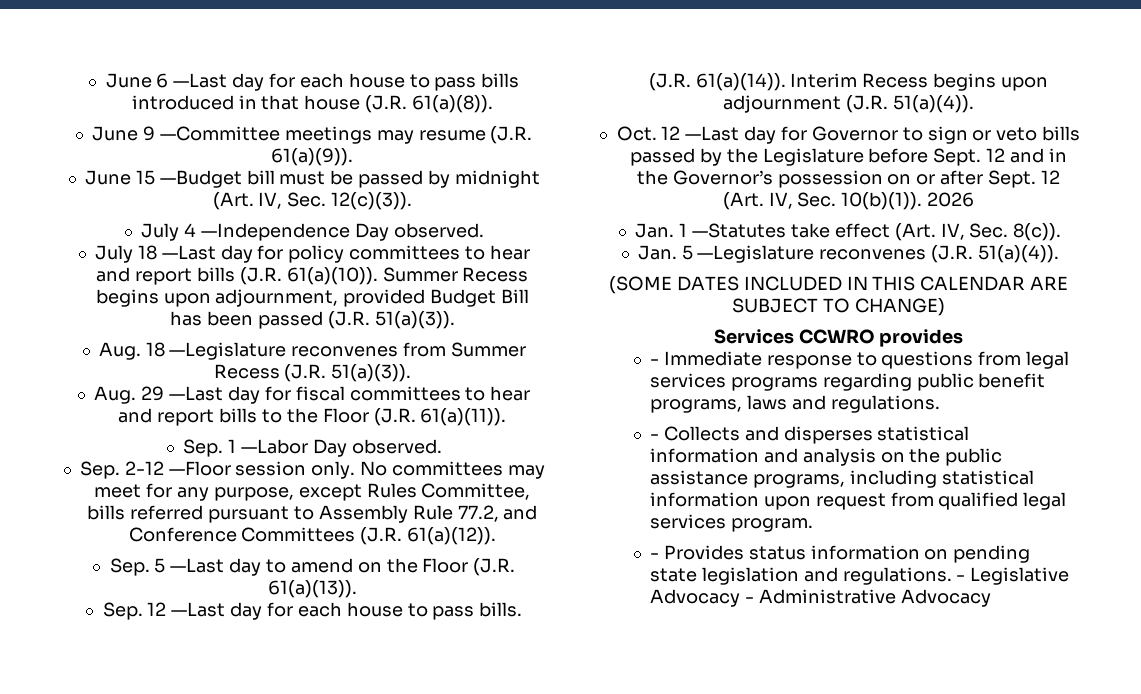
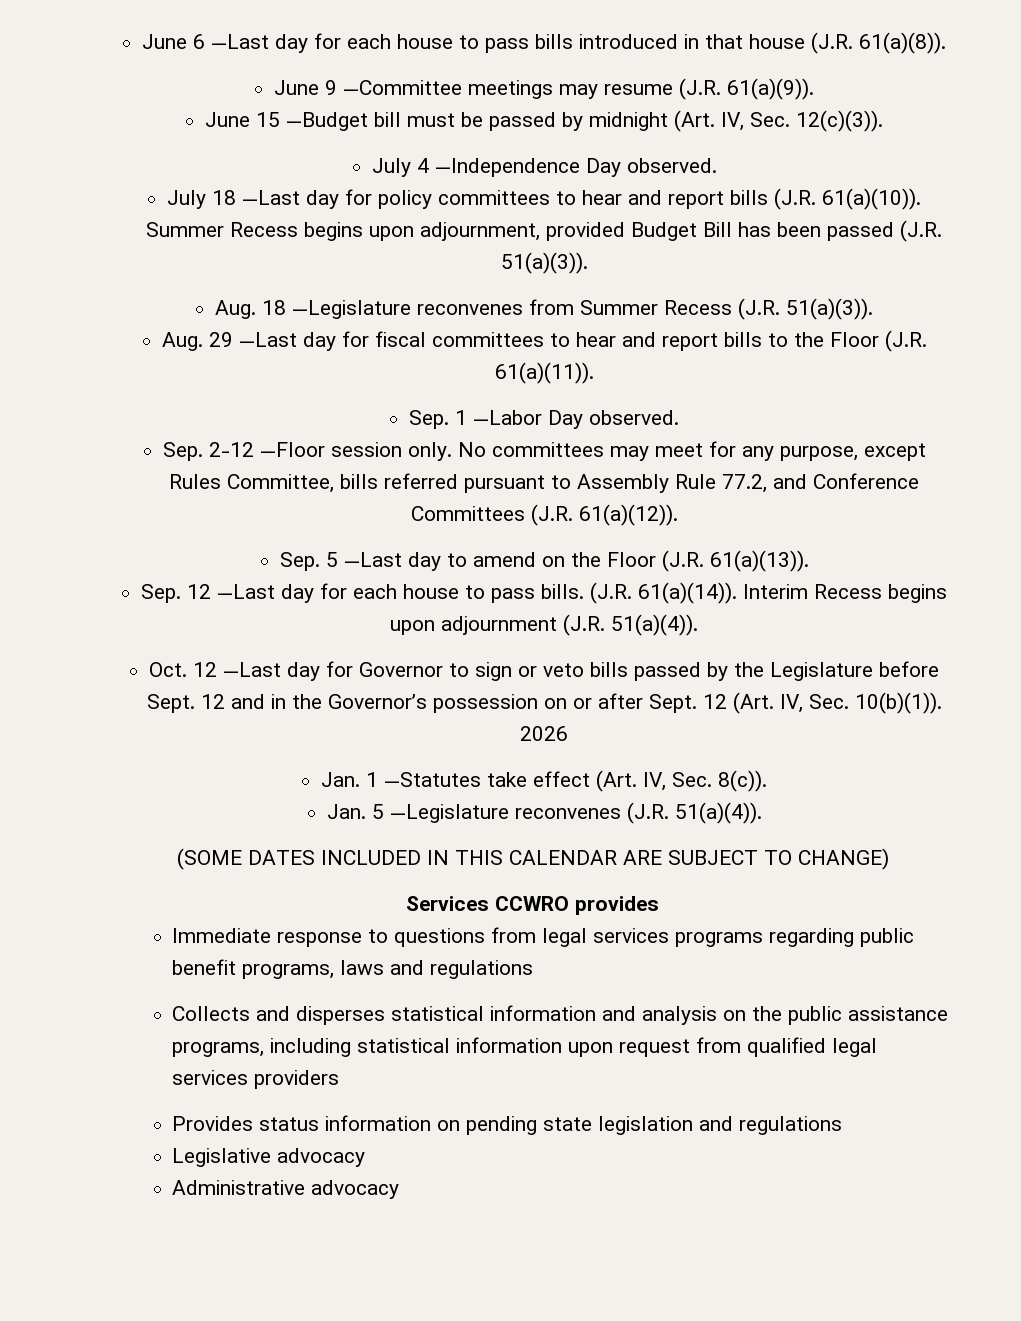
[650,359,660,365] - -> (659, 905) none
[830,395,940,413] [650,434,660,440] regulations. // - -> [430,960,534,979] regulations //
[730,518,813,532] [650,553,660,559] program. // - -> [254,1070,340,1089] providers //
[842,567,1070,585] [650,589,991,607] regulations. - Legislative Advocacy - Administrative Advocacy -> [739,1116,843,1135] [172,1148,366,1167] [172,1180,400,1199] regulations // Legislative advocacy // Administrative advocacy

